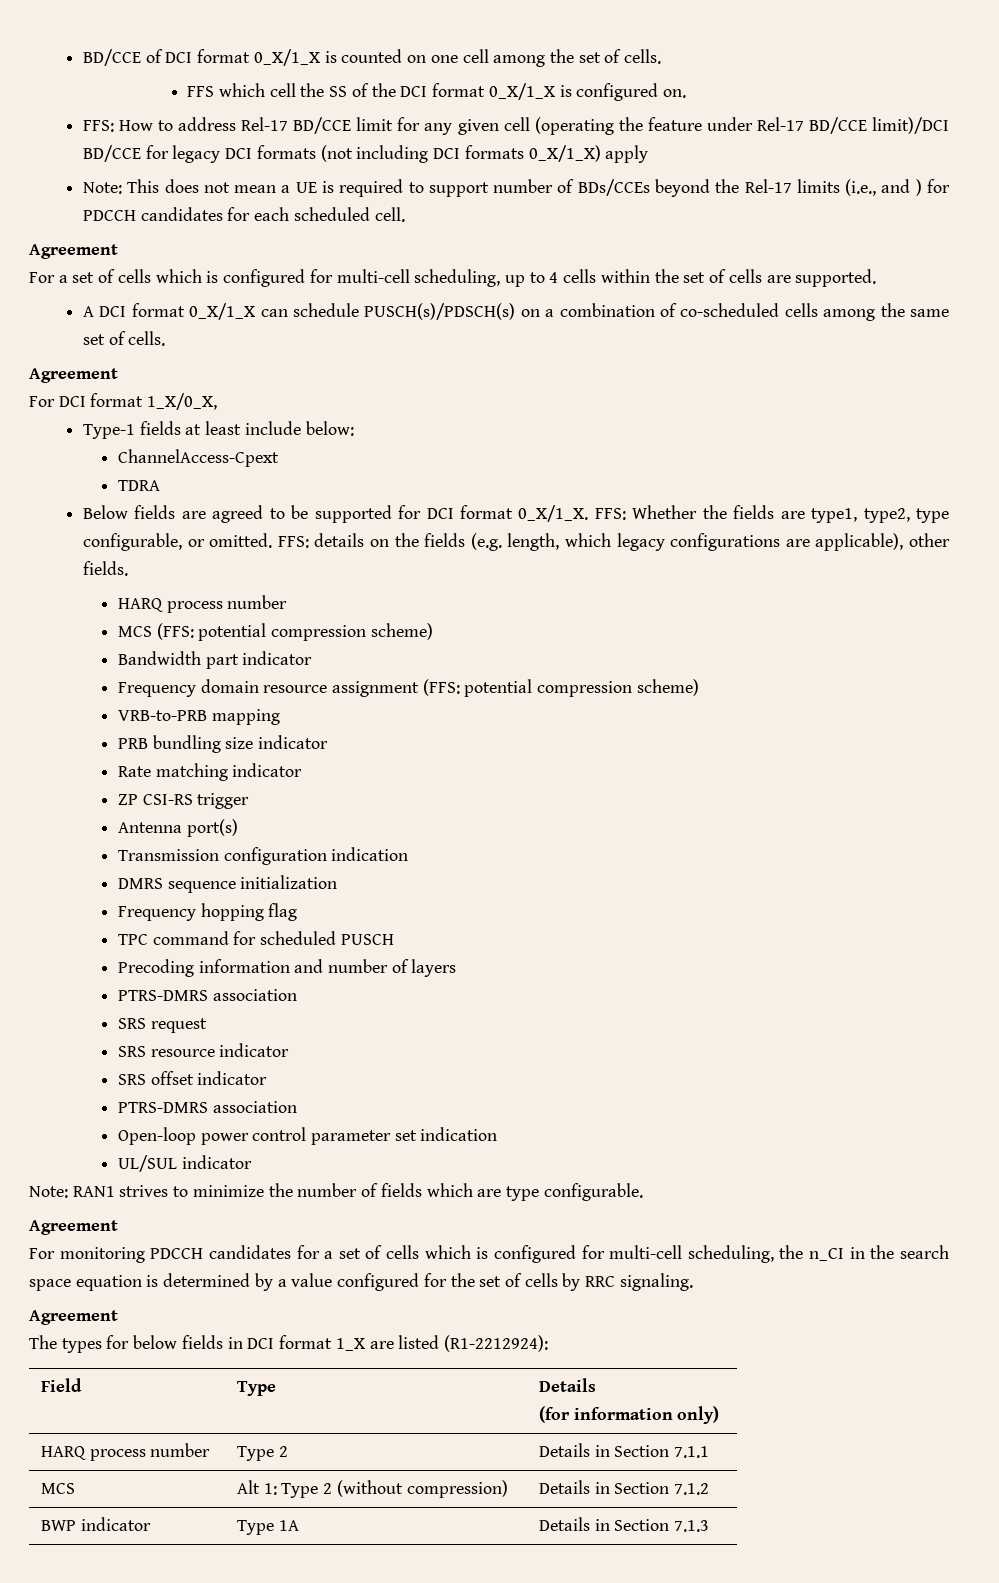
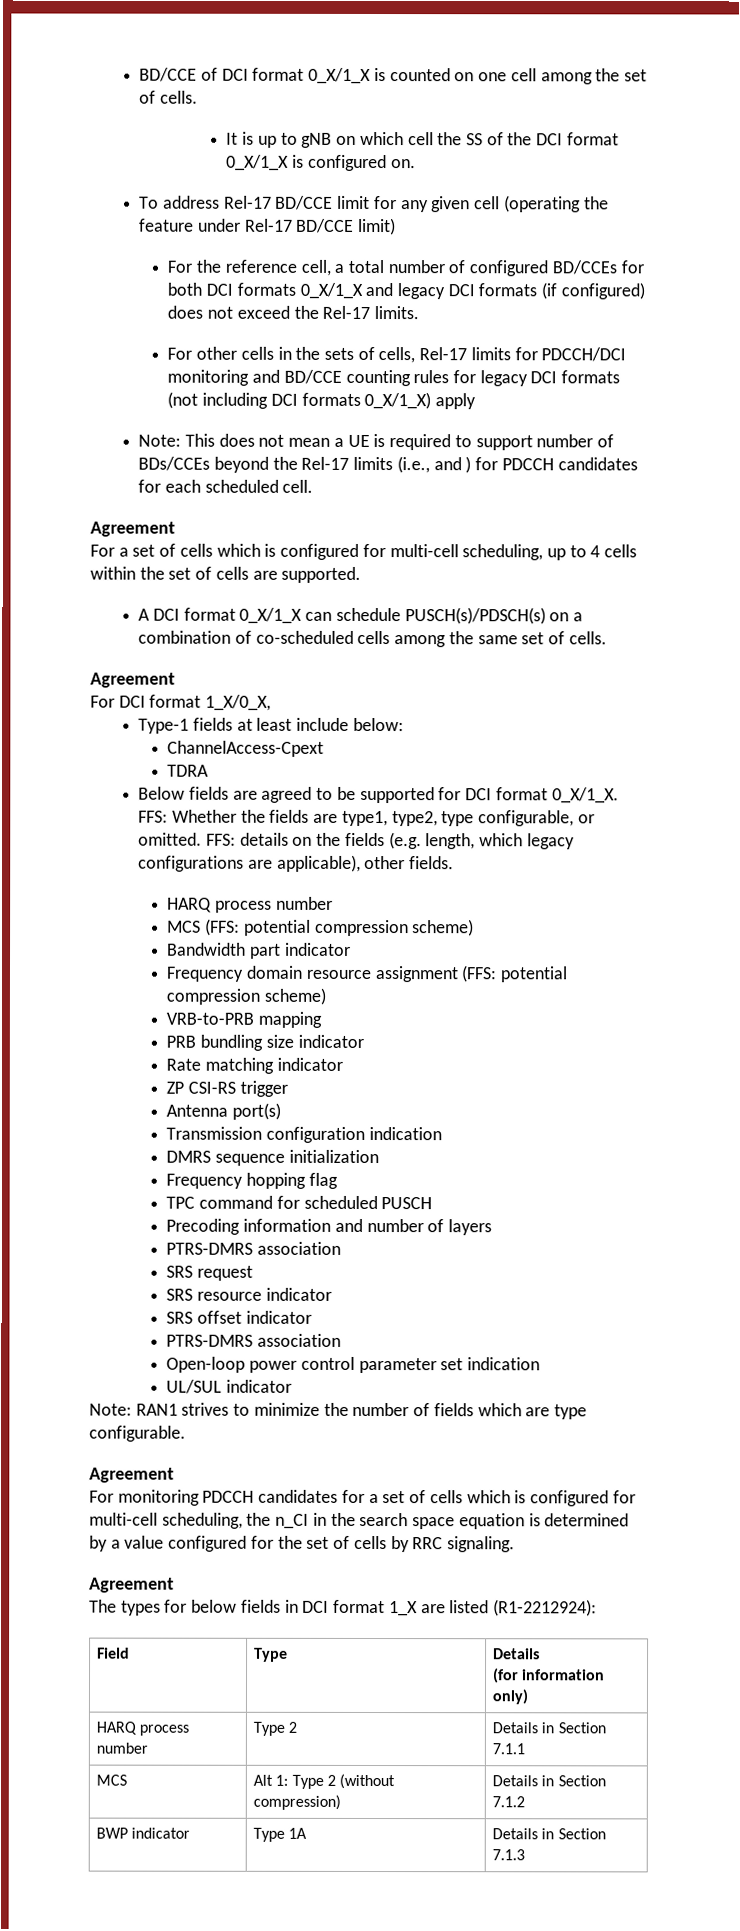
[187,86,215,97] FFS -> [226,131,357,148] It is up to gNB on
[83,120,174,132] FFS: How to -> [139,196,160,209] To
[872,117,949,134] [83,145,142,162] limit)/DCI BD/CCE -> [358,217,397,236] [167,259,644,277] [167,282,645,300] [167,305,419,320] [167,346,627,364] [167,369,450,387] limit) // For the reference cell, a total number of configured BD/CCEs for both DCI formats 0_X/1_X and legacy DCI formats (if configured) does not exceed the Rel-17 limits. // For other cells in the sets of cells, Rel-17 limits for PDCCH/DCI monitoring and BD/CCE counting rules

